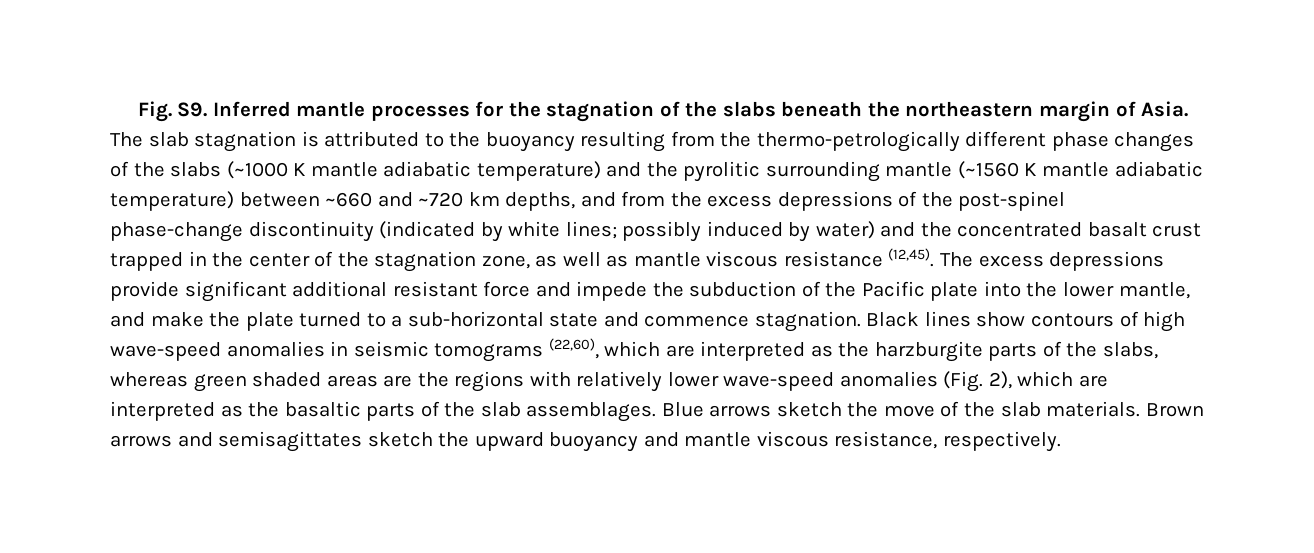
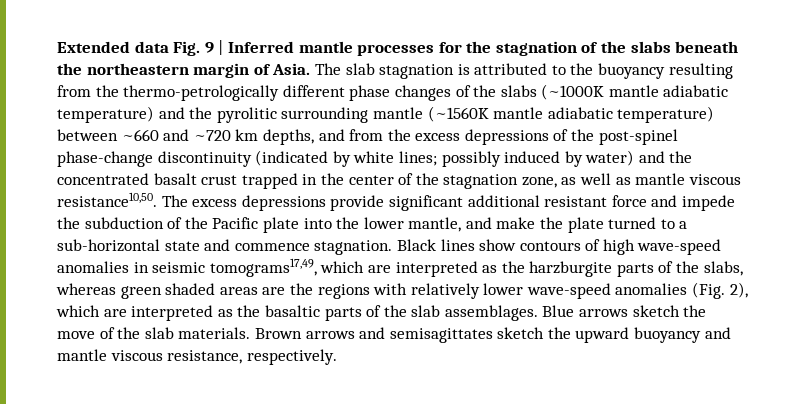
[137,101,208,122] Fig. S9. -> [57,40,224,56] Extended data Fig. 9 |
[226,161,307,179] (~1000 K -> [541,84,605,100] (~1000K
[957,161,1038,179] (~1560 K -> [427,106,489,122] (~1560K
[783,248,935,267] resistance (12,45). -> [57,192,157,207] resistance10,50.
[434,338,599,362] tomograms (22,60), -> [209,258,317,277] tomograms17,49,

